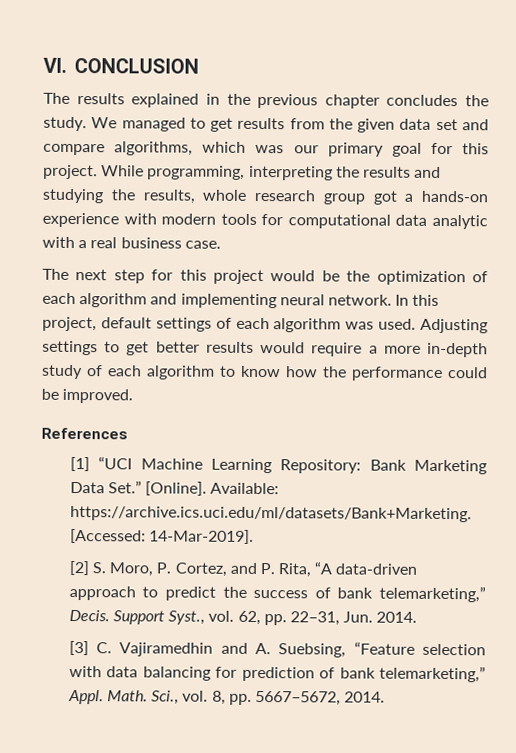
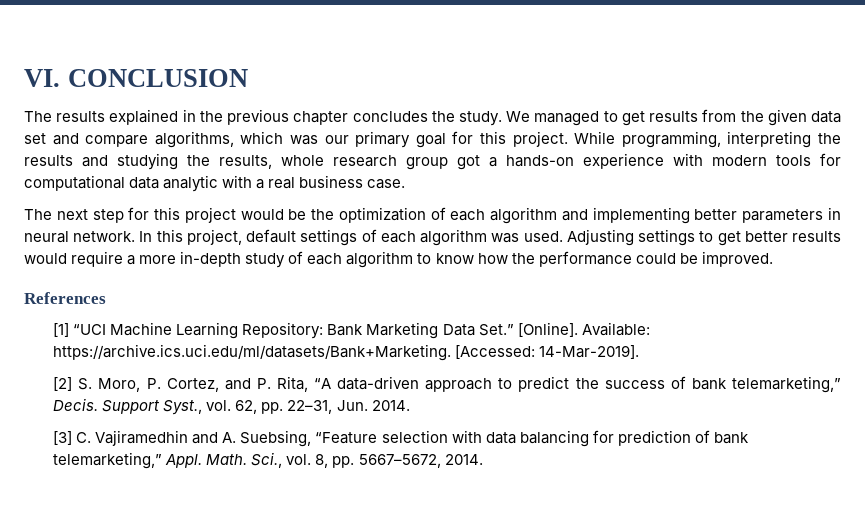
(277, 301) none -> [694,207,841,223] better parameters in

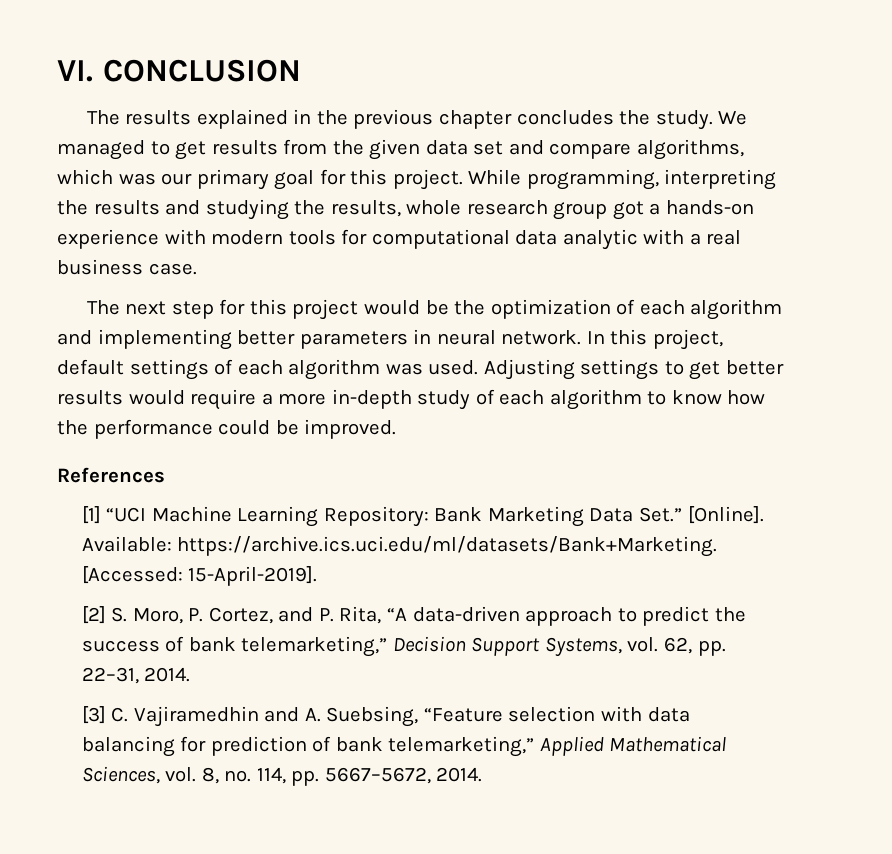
[539,345,640,359] 14-Mar-2019]. -> [188,566,318,586] 15-April-2019].
[53,398,203,415] Decis. Support Syst., -> [392,636,622,657] Decision Support Systems,
[336,400,368,411] Jun. -> (139, 675) none
[165,452,329,468] Appl. Math. Sci., vol. 8, -> [539,736,727,756] [81,766,286,784] Applied Mathematical Sciences, vol. 8, no. 114,

